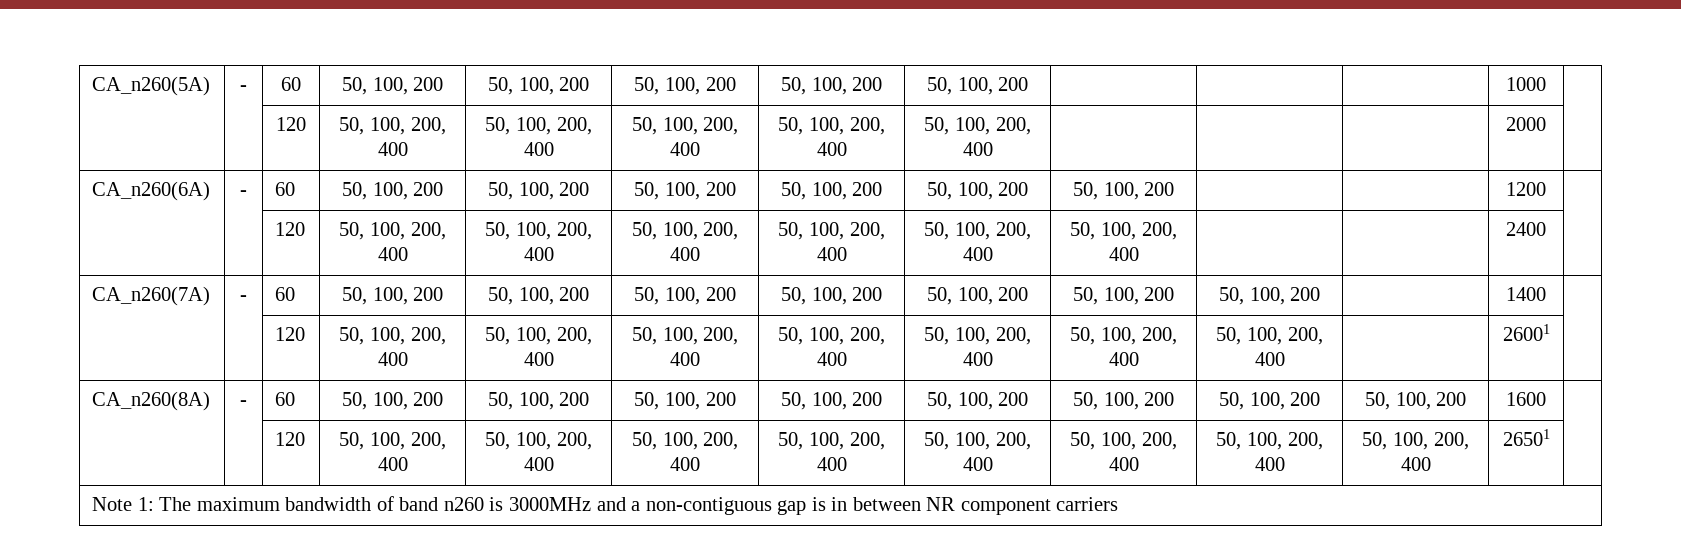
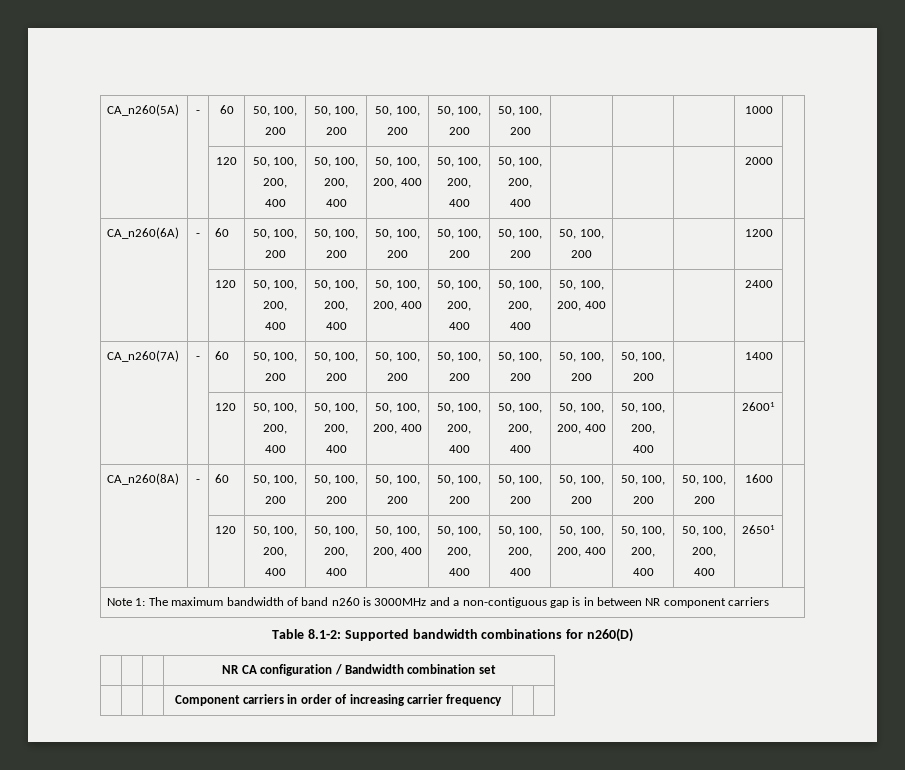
(1119, 504) none -> [272,628,633,642] [222,664,496,676] [174,694,503,706] // Table 8.1-2: Supported bandwidth combinations for n260(D) // | | | NR CA configuration / Bandwidth combination set // | | | Component carriers in order of increasing carrier frequency | |

